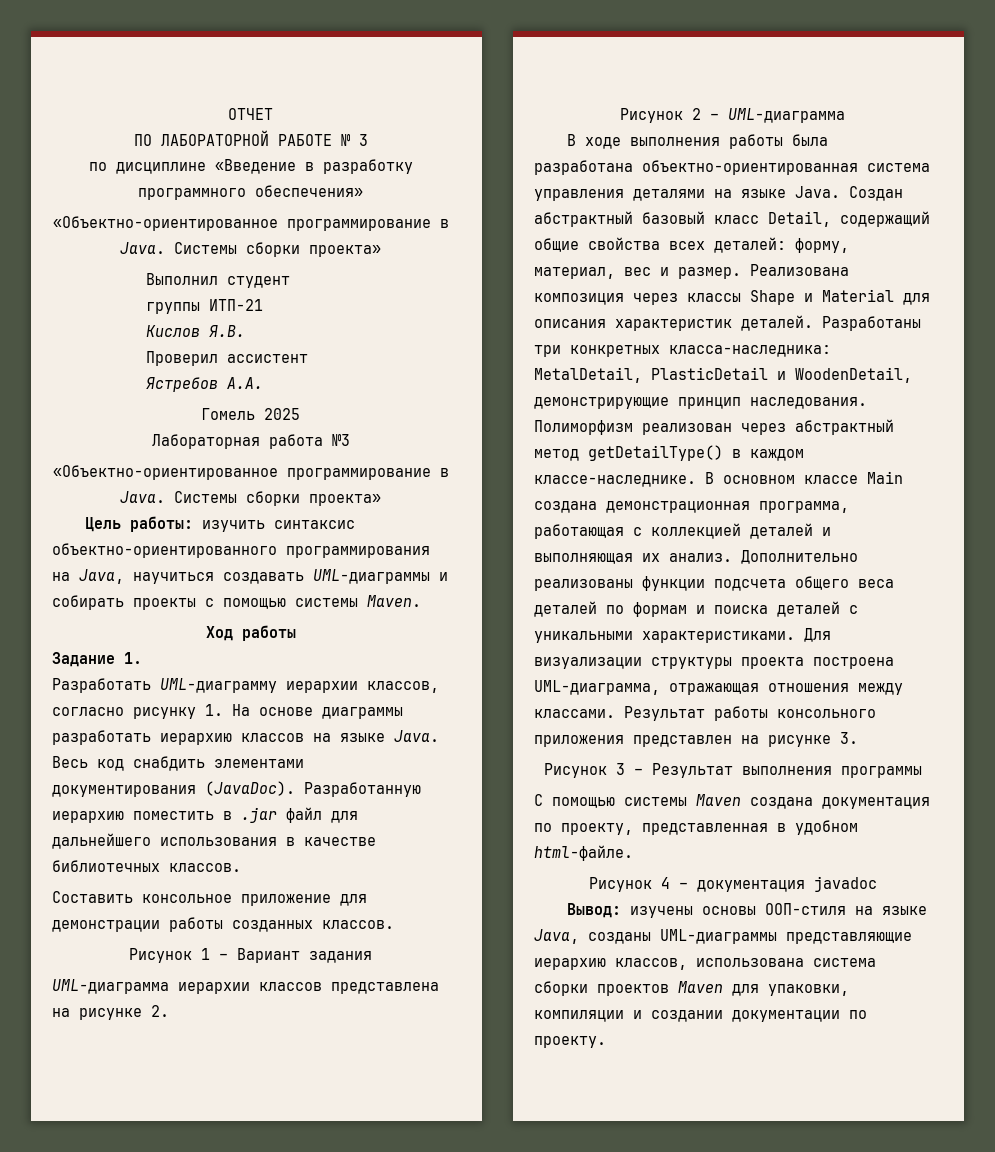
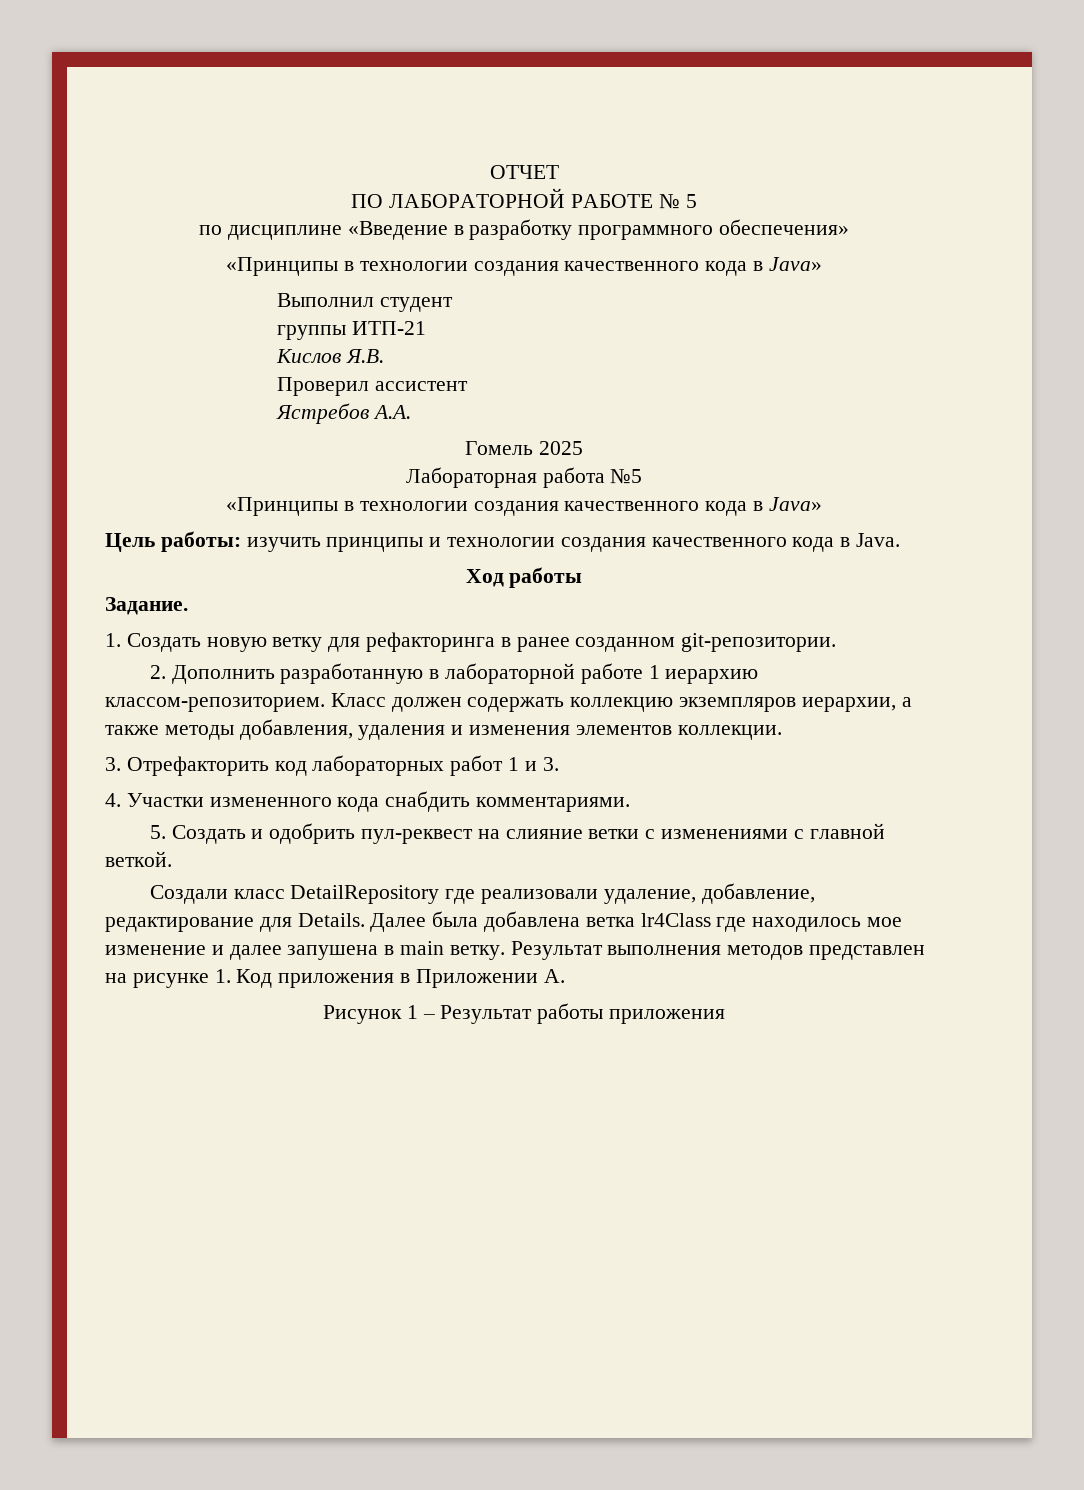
[358,134,368,146] 3 -> [685,194,697,208] 5
[52,216,449,231] [120,242,381,257] «Объектно-ориентированное программирование в Java. Системы сборки проекта» -> [226,257,822,276] «Принципы в технологии создания качественного кода в Java»
[331,434,350,446] [52,465,449,480] [120,491,381,506] [84,516,355,532] [52,543,430,558] [52,569,448,584] [52,595,421,610] №3 // «Объектно-ориентированное программирование в Java. Системы сборки проекта» // Цель работы: изучить синтаксис объектно-ориентированного программирования на Java, научиться создавать UML-диаграммы и собирать проекты с помощью системы Maven. -> [610,469,643,484] [226,497,822,516] [105,531,901,552] №5 // «Принципы в технологии создания качественного кода в Java» // Цель работы: изучить принципы и технологии создания качественного кода в Java.
[52,652,142,667] [52,678,439,693] [52,704,403,719] [52,730,439,745] [52,756,304,771] [52,781,421,797] [52,807,358,823] [52,833,376,849] [52,860,241,872] [52,891,367,906] [52,917,394,932] [129,948,372,963] [52,979,439,994] [52,1005,169,1020] [620,108,845,123] [566,134,828,149] [534,160,930,175] [534,186,903,201] [534,211,930,227] [534,237,849,253] [534,264,849,279] [534,289,930,305] [534,315,921,331] [534,345,831,357] [534,367,912,383] [534,397,867,409] [534,419,894,435] [534,445,804,461] [534,471,903,487] [534,501,849,513] [534,523,831,539] [534,550,858,564] [534,576,894,591] [534,601,858,617] [534,628,831,643] [534,657,894,669] [534,680,903,695] [534,706,876,721] [534,732,858,747] [543,763,922,778] [534,794,930,809] [534,820,858,835] [534,845,633,861] [588,876,877,892] [566,903,927,918] [534,929,912,944] [534,958,876,970] [534,981,849,996] [534,1010,867,1022] [534,1036,606,1048] Задание 1. // Разработать UML-диаграмму иерархии классов, согласно рисунку 1. На основе диаграммы разработать иерархию классов на языке Java. Весь код снабдить элементами документирования (JavaDoc). Разработанную иерархию поместить в .jar файл для дальнейшего использования в качестве библиотечных классов. // Составить консольное приложение для демонстрации работы созданных классов. // Рисунок 1 – Вариант задания // UML-диаграмма иерархии классов представлена на рисунке 2. // Рисунок 2 – UML-диаграмма // В ходе выполнения работы была разработана объектно-ориентированная система управления деталями на языке Java. Создан абстрактный базовый класс Detail, содержащий общие свойства всех деталей: форму, материал, вес и размер. Реализована композиция через классы Shape и Material для описания характеристик деталей. Разработаны три конкретных класса-наследника: MetalDetail, PlasticDetail и WoodenDetail, демонстрирующие принцип наследования. Полиморфизм реализован через абстрактный метод getDetailType() в каждом классе-наследнике. В основном классе Main создана демонстрационная программа, работающая с коллекцией деталей и выполняющая их анализ. Дополнительно реализованы функции подсчета общего веса деталей по формам и поиска деталей с уникальными характеристиками. Для визуализации структуры проекта построена UML-диаграмма, отражающая отношения между классами. Результат работы консольного приложения представлен на рисунке 3. // Рисунок 3 – Результат выполнения программы // С помощью системы Maven создана документация по проекту, представленная в удобном html-файле. // Рисунок 4 – документация javadoc // Вывод: изучены основы ООП-стиля на языке Java, созданы UML-диаграммы представляющие иерархию классов, использована система сборки проектов Maven для упаковки, компиляции и создании документации по проекту. -> [105,597,188,615] [105,632,837,652] [149,663,759,684] [105,693,912,712] [105,719,782,740] [105,755,559,776] [105,791,631,812] [149,823,885,844] [105,851,172,867] [149,883,815,904] [105,911,903,932] [105,941,926,960] [105,969,565,988] [322,1003,726,1024] Задание. // 1. Создать новую ветку для рефакторинга в ранее созданном git-репозитории. // 2. Дополнить разработанную в лабораторной работе 1 иерархию классом-репозиторием. Класс должен содержать коллекцию экземпляров иерархии, а также методы добавления, удаления и изменения элементов коллекции. // 3. Отрефакторить код лабораторных работ 1 и 3. // 4. Участки измененного кода снабдить комментариями. // 5. Создать и одобрить пул-реквест на слияние ветки с изменениями с главной веткой. // Создали класс DetailRepository где реализовали удаление, добавление, редактирование для Details. Далее была добавлена ветка lr4Class где находилось мое изменение и далее запушена в main ветку. Результат выполнения методов представлен на рисунке 1. Код приложения в Приложении А. // Рисунок 1 – Результат работы приложения

